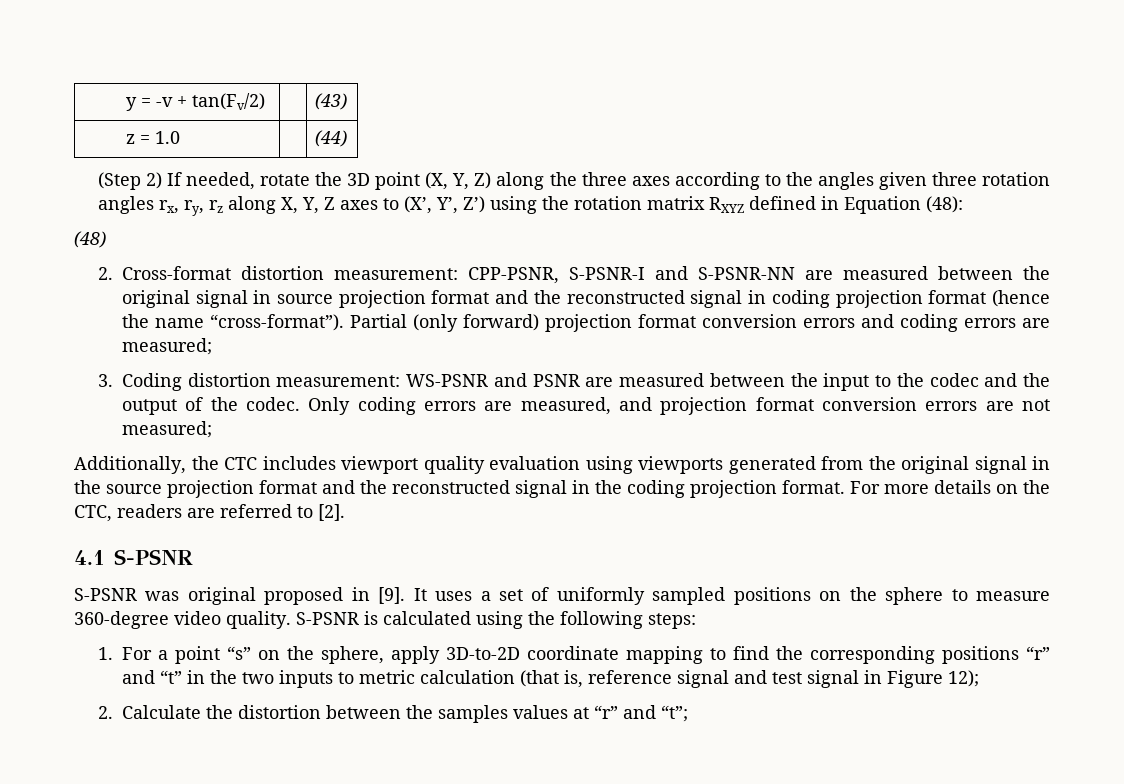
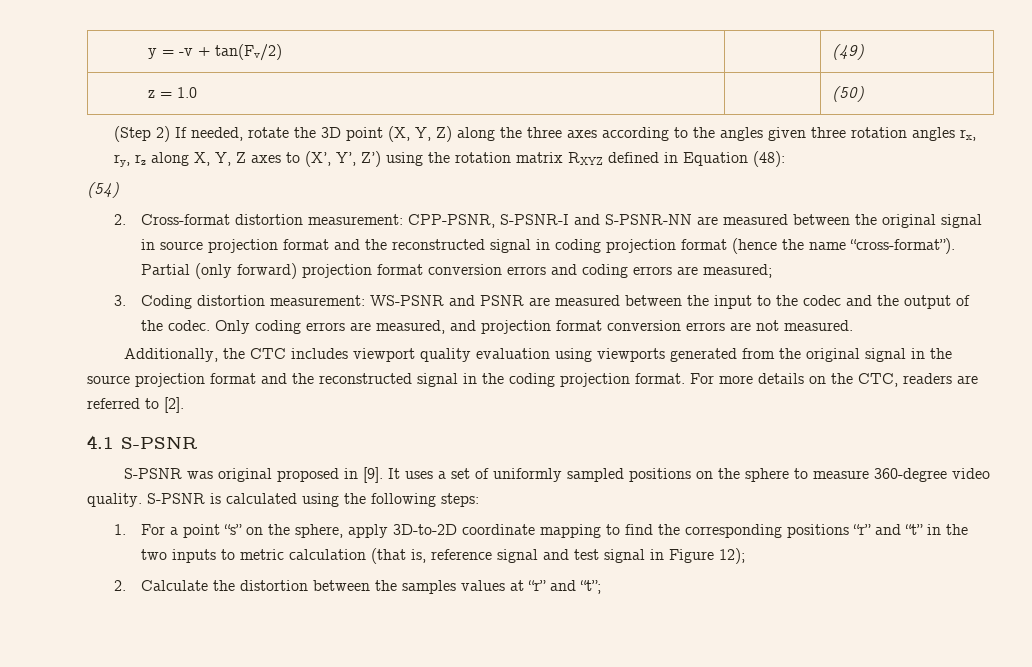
[314,93,347,110] (43) -> [831,44,864,60] (49)
[314,130,347,147] (44) -> [831,86,864,102] (50)
[74,231,106,248] (48) -> [87,182,119,198] (54)
[121,421,212,438] measured; -> [784,320,854,331] measured.

